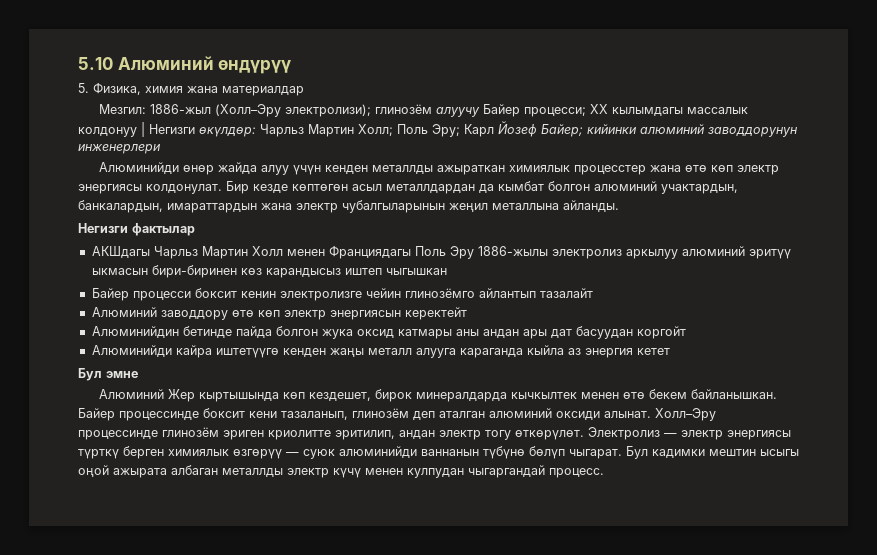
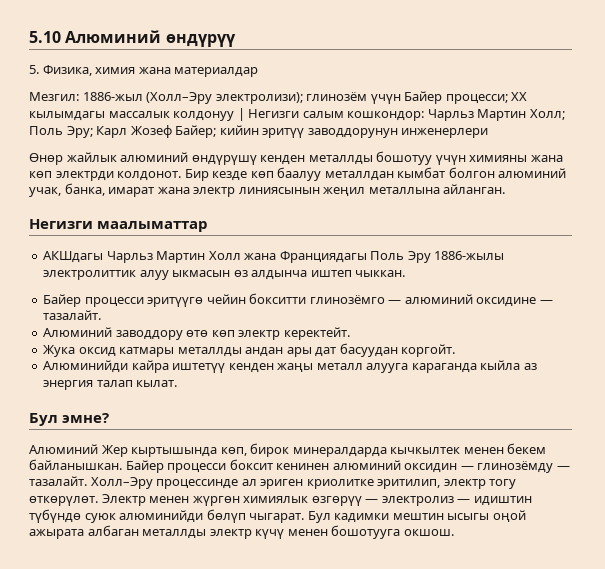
[435,107,480,117] алуучу -> [370,94,401,104] үчүн
[199,127,256,137] өкүлдөр: -> [302,111,425,121] салым кошкондор:
[498,121,797,137] [78,144,160,154] [98,162,779,175] [78,181,738,194] [78,200,257,213] Йозеф Байер; кийинки алюминий заводдорунун инженерлери // Алюминийди өнөр жайда алуу үчүн кенден металлды ажыраткан химиялык процесстер жана өтө көп электр энергиясы колдонулат. Бир кезде көптөгөн асыл металлдардан да кымбат болгон алюминий учактардын, банкалардын, имараттардын -> [130,125,489,138] [29,151,563,165] [29,167,567,181] [29,183,155,197] Жозеф Байер; кийин эритүү заводдорунун инженерлери // Өнөр жайлык алюминий өндүрүшү кенден металлды бошотуу үчүн химияны жана көп электрди колдонот. Бир кезде көп баалуу металлдан кымбат болгон алюминий учак, банка, имарат
[342,200,445,213] чубалгыларынын -> [238,187,320,194] линиясынын
[563,200,619,212] [78,223,195,236] айланды. // Негизги фактылар -> [443,184,506,194] [29,219,209,232] айланган. // Негизги маалыматтар
[286,249,325,256] менен -> [244,253,277,260] жана
[551,246,791,259] [91,265,447,278] [91,288,593,301] электролиз аркылуу алюминий эритүү ыкмасын бири-биринен көз карандысыз иштеп чыгышкан // Байер процесси боксит кенин электролизге чейин глинозёмго айлантып тазалайт -> [43,270,406,280] [43,293,553,307] [43,310,102,320] электролиттик алуу ыкмасын өз алдынча иштеп чыккан. // Байер процесси эритүүгө чейин бокситти глинозёмго — алюминий оксидине — тазалайт.
[329,307,467,320] [91,326,353,339] энергиясын керектейт // Алюминийдин бетинде пайда болгон жука -> [283,327,350,340] [43,345,76,357] керектейт. // Жука
[455,329,479,336] аны -> [177,347,242,357] металлды
[636,326,686,339] коргойт -> [401,344,456,357] коргойт.
[215,348,279,358] иштетүүгө -> [172,363,226,373] иштетүү
[636,348,670,355] [78,368,138,381] кетет // Бул эмне -> [96,380,178,387] [29,413,110,426] талап кылат. // Бул эмне?
[282,392,371,401] көп кездешет, -> [220,447,247,456] көп,
[622,392,645,399] өтө -> (504, 450) none
[119,408,716,421] [78,427,791,440] [78,446,525,459] процессинде боксит кени тазаланып, глинозём деп аталган алюминий оксиди алынат. Холл–Эру процессинде глинозём эриген криолитте эритилип, андан электр тогу өткөрүлөт. Электролиз — электр энергиясы түрткү берген химиялык өзгөрүү — суюк алюминийди ваннанын түбүнө -> [167,459,570,473] [29,476,517,489] [29,494,532,506] [29,509,204,523] процесси боксит кенинен алюминий оксидин — глинозёмду — тазалайт. Холл–Эру процессинде ал эриген криолитке эритилип, электр тогу өткөрүлөт. Электр менен жүргөн химиялык өзгөрүү — электролиз — идиштин түбүндө суюк алюминийди
[407,465,604,478] кулпудан чыгаргандай процесс. -> [331,525,454,539] бошотууга окшош.

